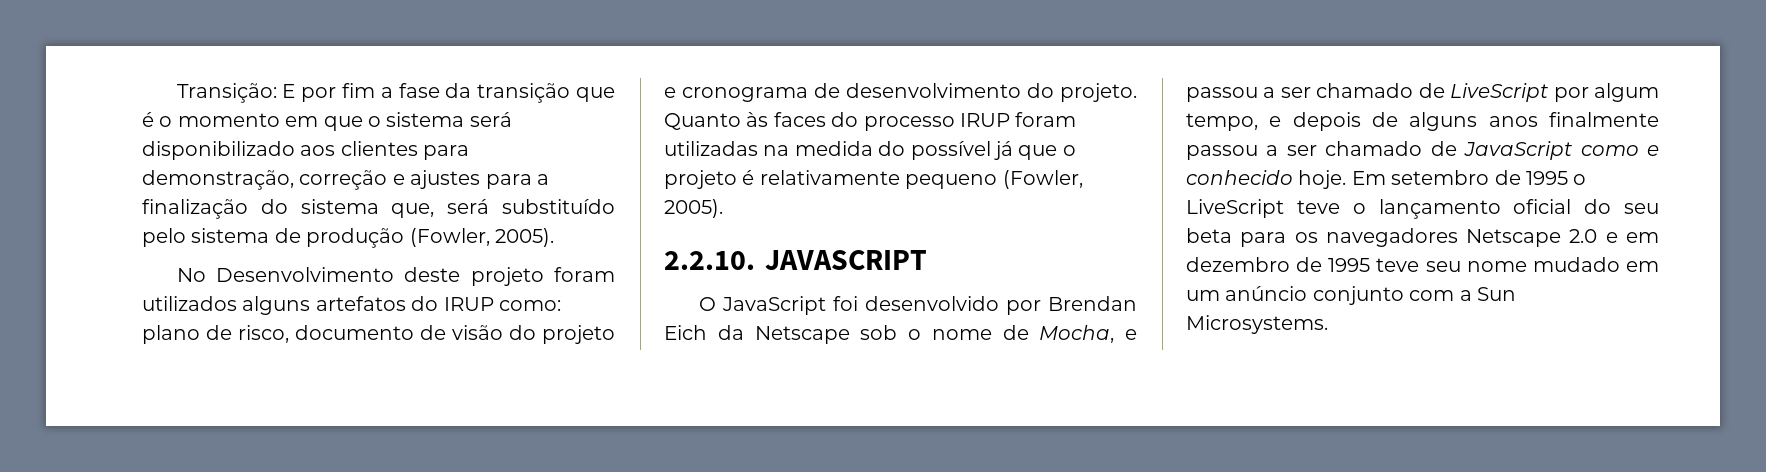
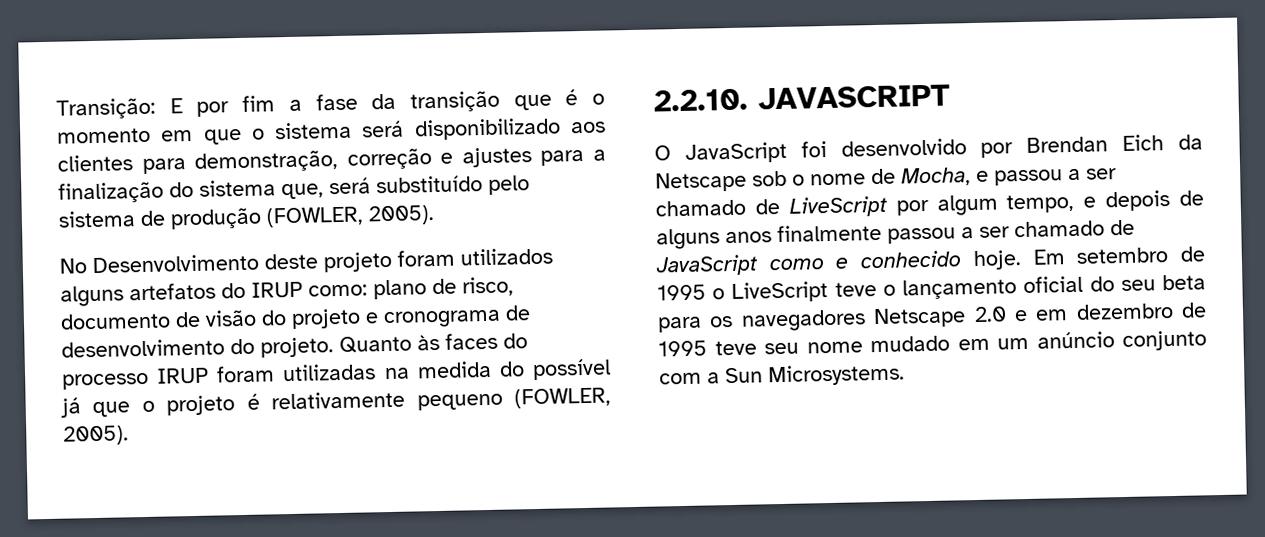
[409,228,490,247] (Fowler, -> [266,206,364,228] (FOWLER,
[1002,170,1083,189] (Fowler, -> [514,387,611,409] (FOWLER,

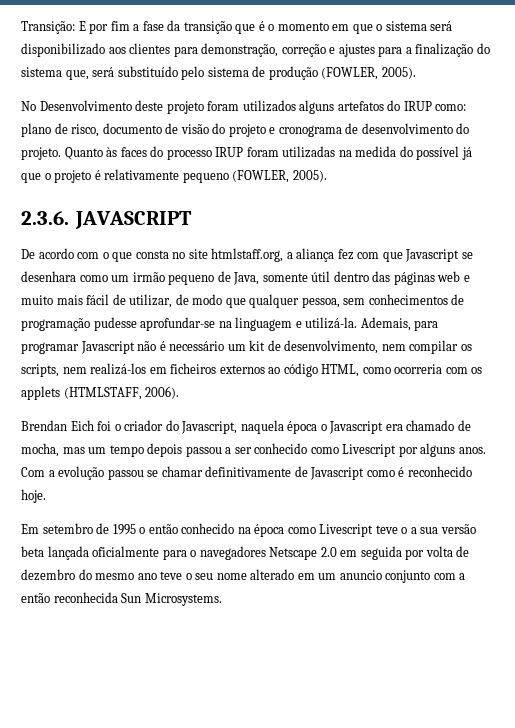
[653,88,748,112] 2.2.10. -> [21,211,69,225] 2.3.6.
[654,134,1203,164] [655,167,1117,193] [655,189,1204,218] [656,219,1135,250] [655,250,963,277] O JavaScript foi desenvolvido por Brendan Eich da Netscape sob o nome de Mocha, e passou a ser chamado de LiveScript por algum tempo, e depois de alguns anos finalmente passou a ser chamado de JavaScript como e conhecido -> [21,248,473,262] [21,271,470,285] [21,294,465,308] [21,317,439,331] [21,340,472,354] [21,363,483,377] [21,386,180,400] [21,420,471,434] [21,443,486,457] [21,466,472,480] De acordo com o que consta no site htmlstaff.org, a aliança fez com que Javascript se desenhara como um irmão pequeno de Java, somente útil dentro das páginas web e muito mais fácil de utilizar, de modo que qualquer pessoa, sem conhecimentos de programação pudesse aprofundar-se na linguagem e utilizá-la. Ademais, para programar Javascript não é necessário um kit de desenvolvimento, nem compilar os scripts, nem realizá-los em ficheiros externos ao código HTML, como ocorreria com os applets (HTMLSTAFF, 2006). // Brendan Eich foi o criador do Javascript, naquela época o Javascript era chamado de mocha, mas um tempo depois passou a ser conhecido como Livescript por alguns anos. Com a evolução passou se chamar definitivamente de Javascript como é reconhecido
(1022, 260) none -> (46, 496) //
[731,274,1206,303] [658,302,1207,333] [658,340,757,357] LiveScript teve o lançamento oficial do seu beta para os navegadores Netscape 2.0 e em dezembro de 1995 teve -> [148,523,476,537] [21,546,470,560] [21,569,192,581] então conhecido na época como Livescript teve o a sua versão beta lançada oficialmente para o navegadores Netscape 2.0 em seguida por volta de dezembro do mesmo ano teve o
[870,335,950,353] mudado -> [250,569,295,580] alterado
[1036,331,1115,349] anúncio -> [339,570,382,580] anuncio
(720, 378) none -> [21,592,118,603] então reconhecida

